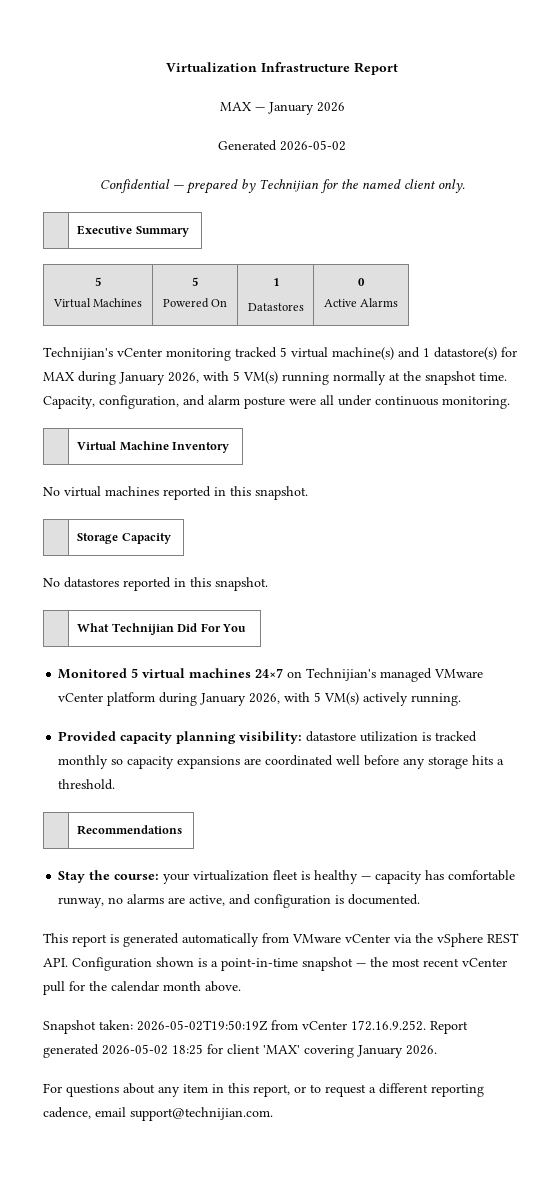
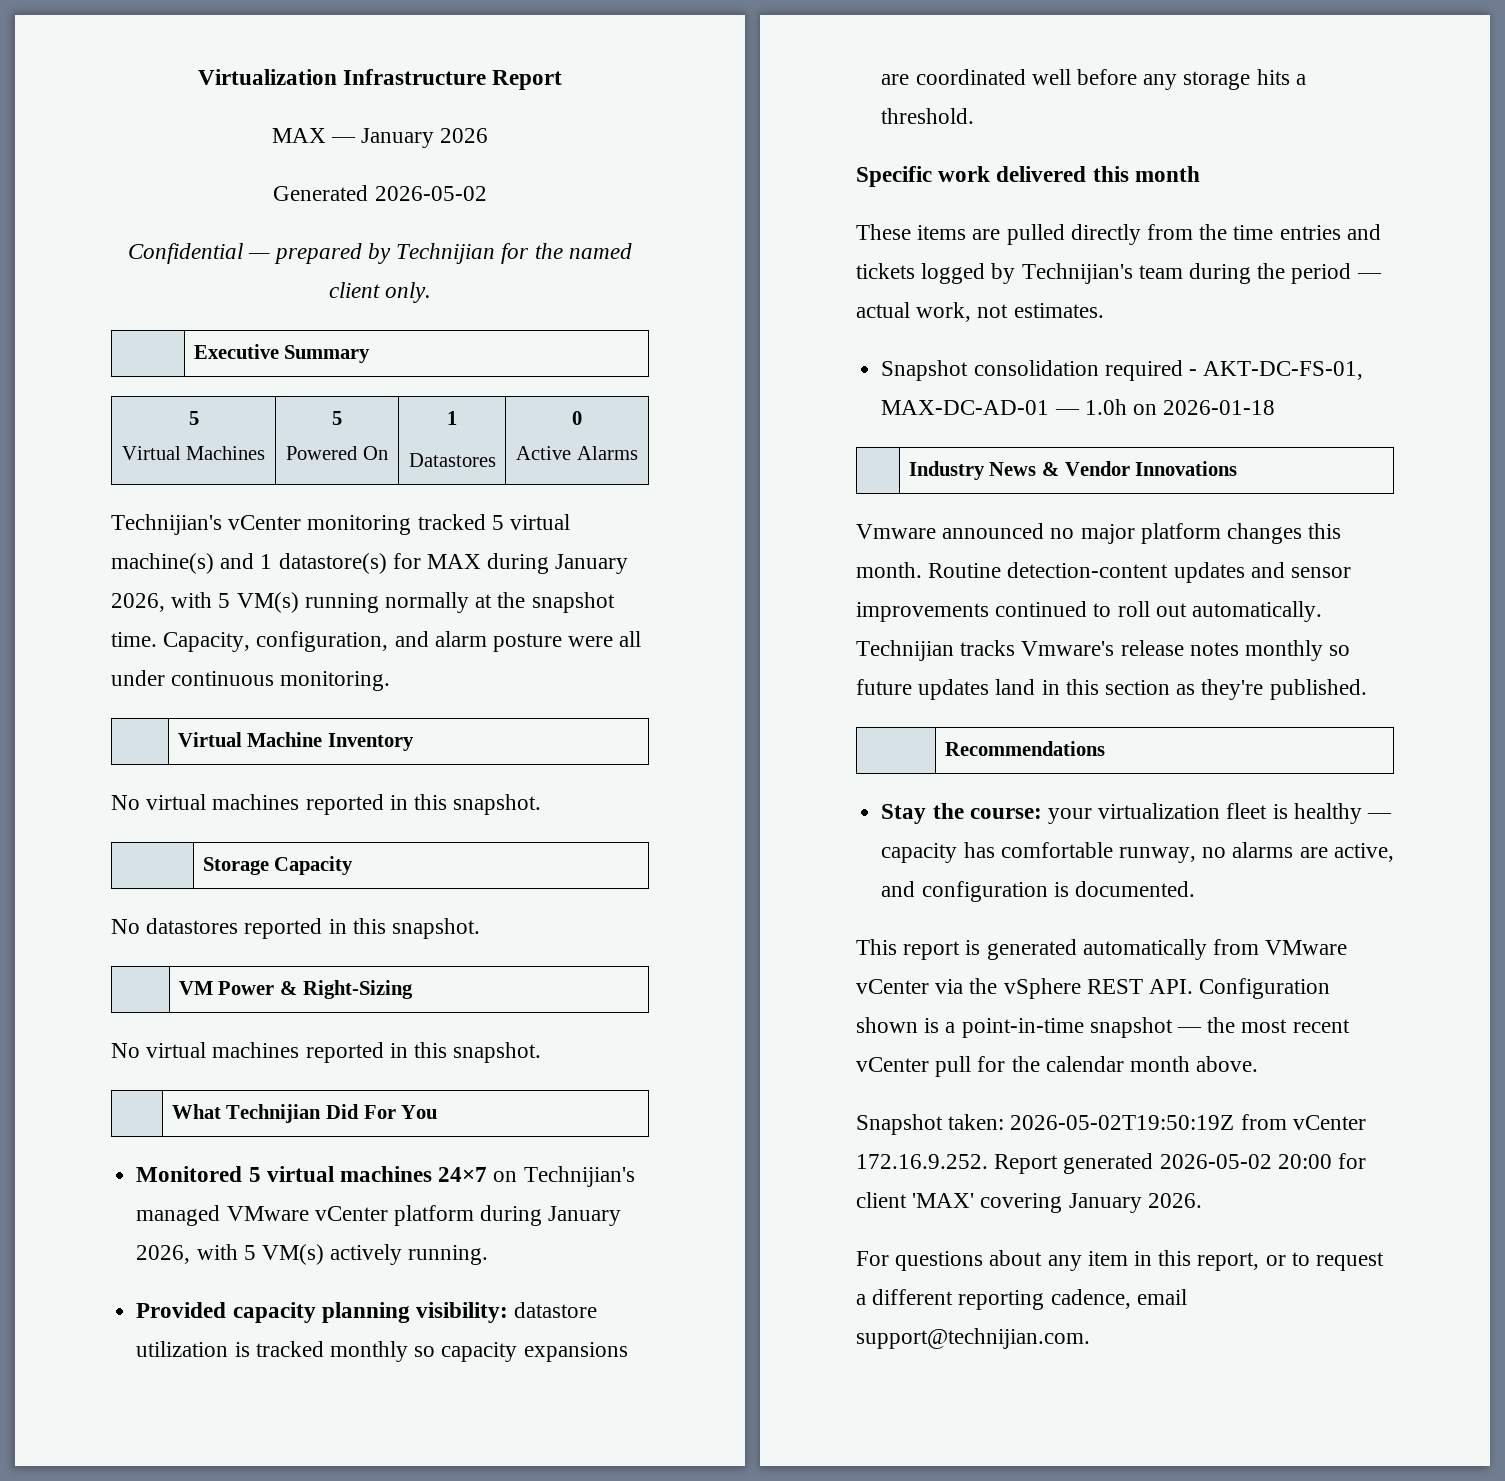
(268, 584) none -> [178,980,413,999] [111,1042,542,1063] // | VM Power & Right-Sizing // No virtual machines reported in this snapshot.
(116, 784) none -> [856,166,1200,187] [856,224,1381,245] [856,263,1382,284] [856,302,1104,322] [881,360,1364,381] [881,399,1276,415] [908,461,1238,480] [856,523,1342,544] [856,562,1352,583] [856,601,1323,622] [856,640,1351,661] [856,679,1367,700] // Specific work delivered this month // These items are pulled directly from the time entries and tickets logged by Technijian's team during the period — actual work, not estimates. // Snapshot consolidation required - AKT-DC-FS-01, MAX-DC-AD-01 — 1.0h on 2026-01-18 // | Industry News & Vendor Innovations // Vmware announced no major platform changes this month. Routine detection-content updates and sensor improvements continued to roll out automatically. Technijian tracks Vmware's release notes monthly so future updates land in this section as they're published.
[172,1044,203,1055] 18:25 -> [1277,1154,1332,1169] 20:00

